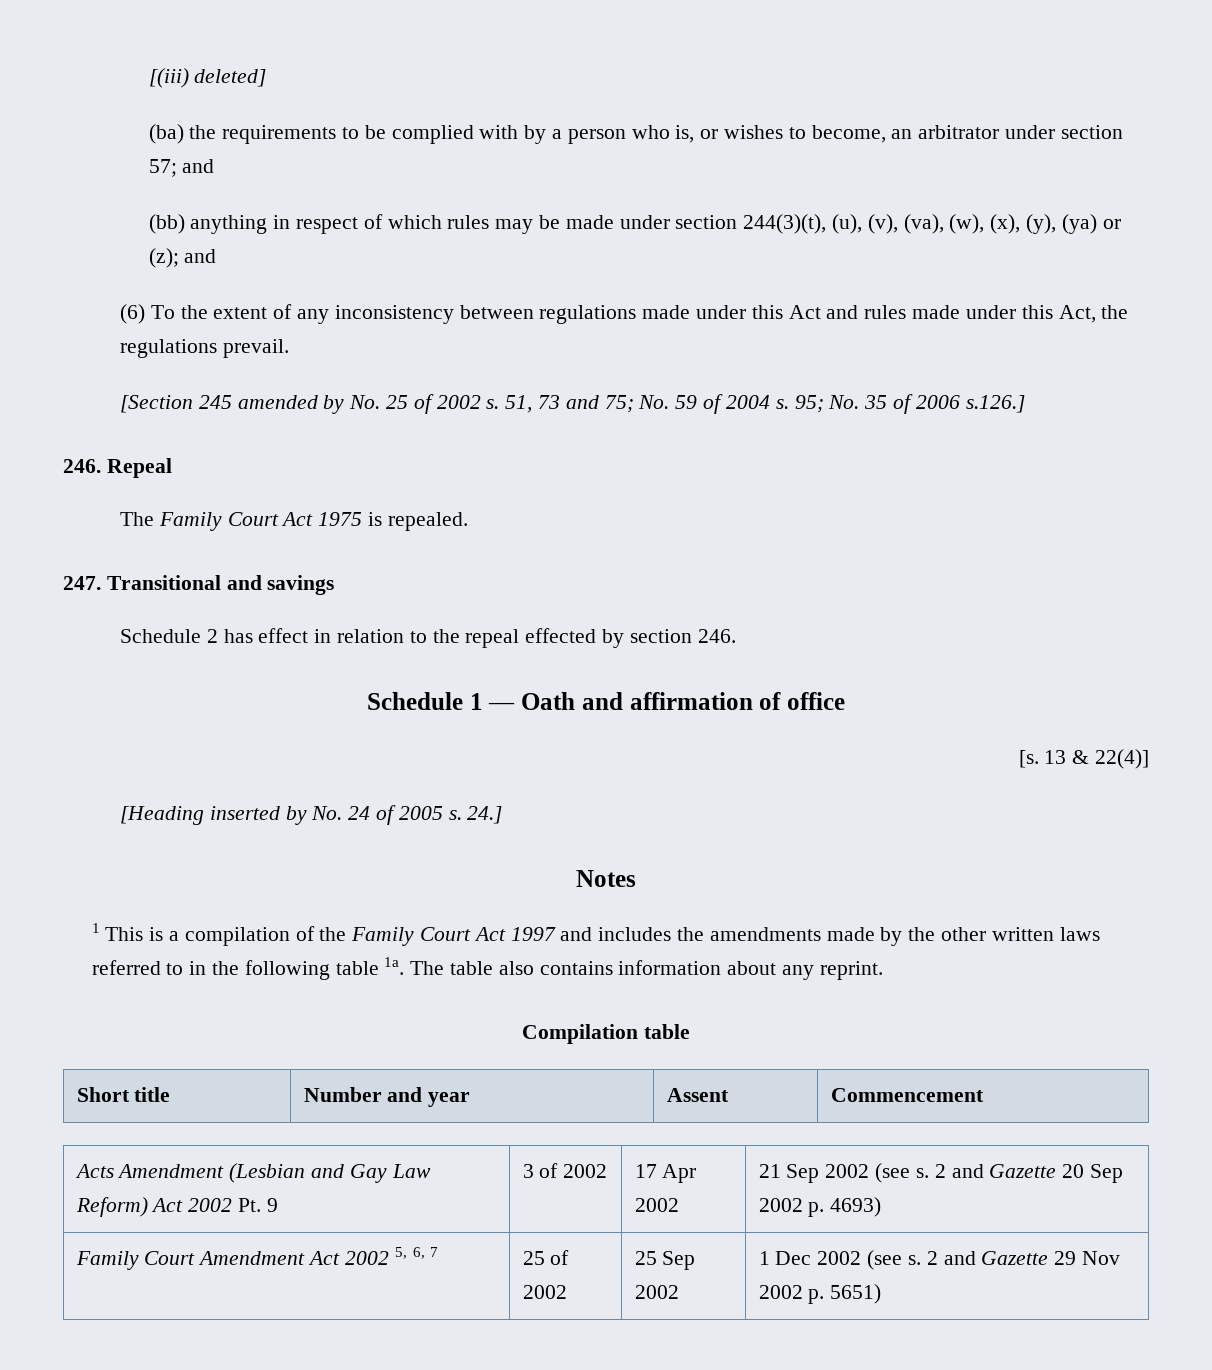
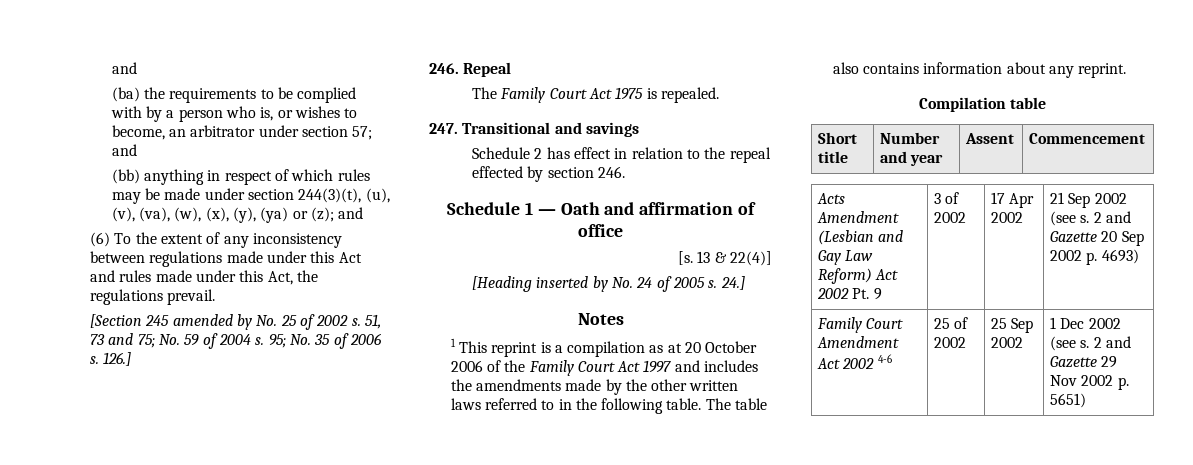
[148,68,267,88] [(iii) deleted] -> [111,62,137,74] and
[965,395,1025,413] s.126.] -> [90,352,132,366] s. 126.]
(144, 934) none -> [491,342,538,357] reprint
(290, 936) none -> [649,341,758,353] [450,360,483,372] as at 20 October 2006
[335,957,405,975] table 1a. -> [666,398,702,410] table.
[394,1247,439,1259] 5, 6, 7 -> [877,354,892,363] 4-6

